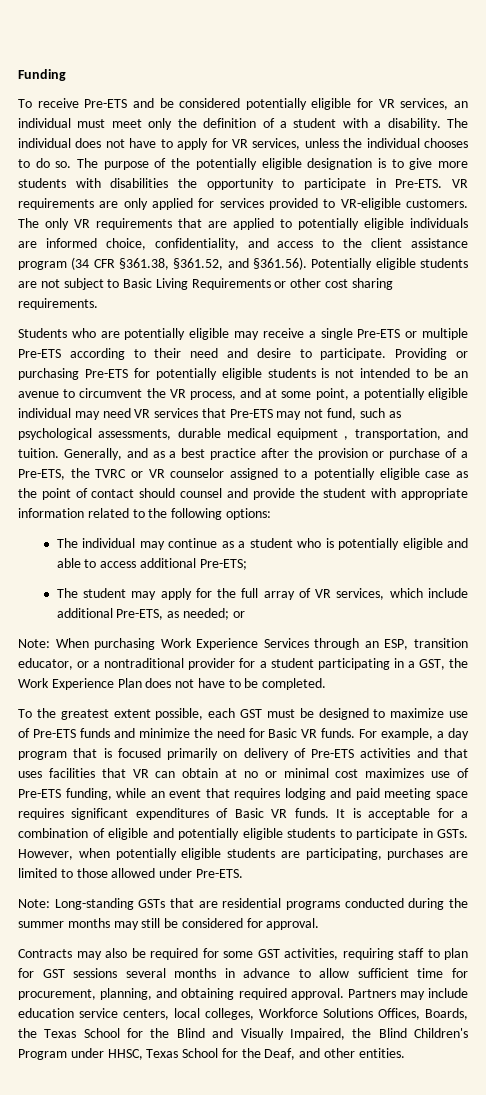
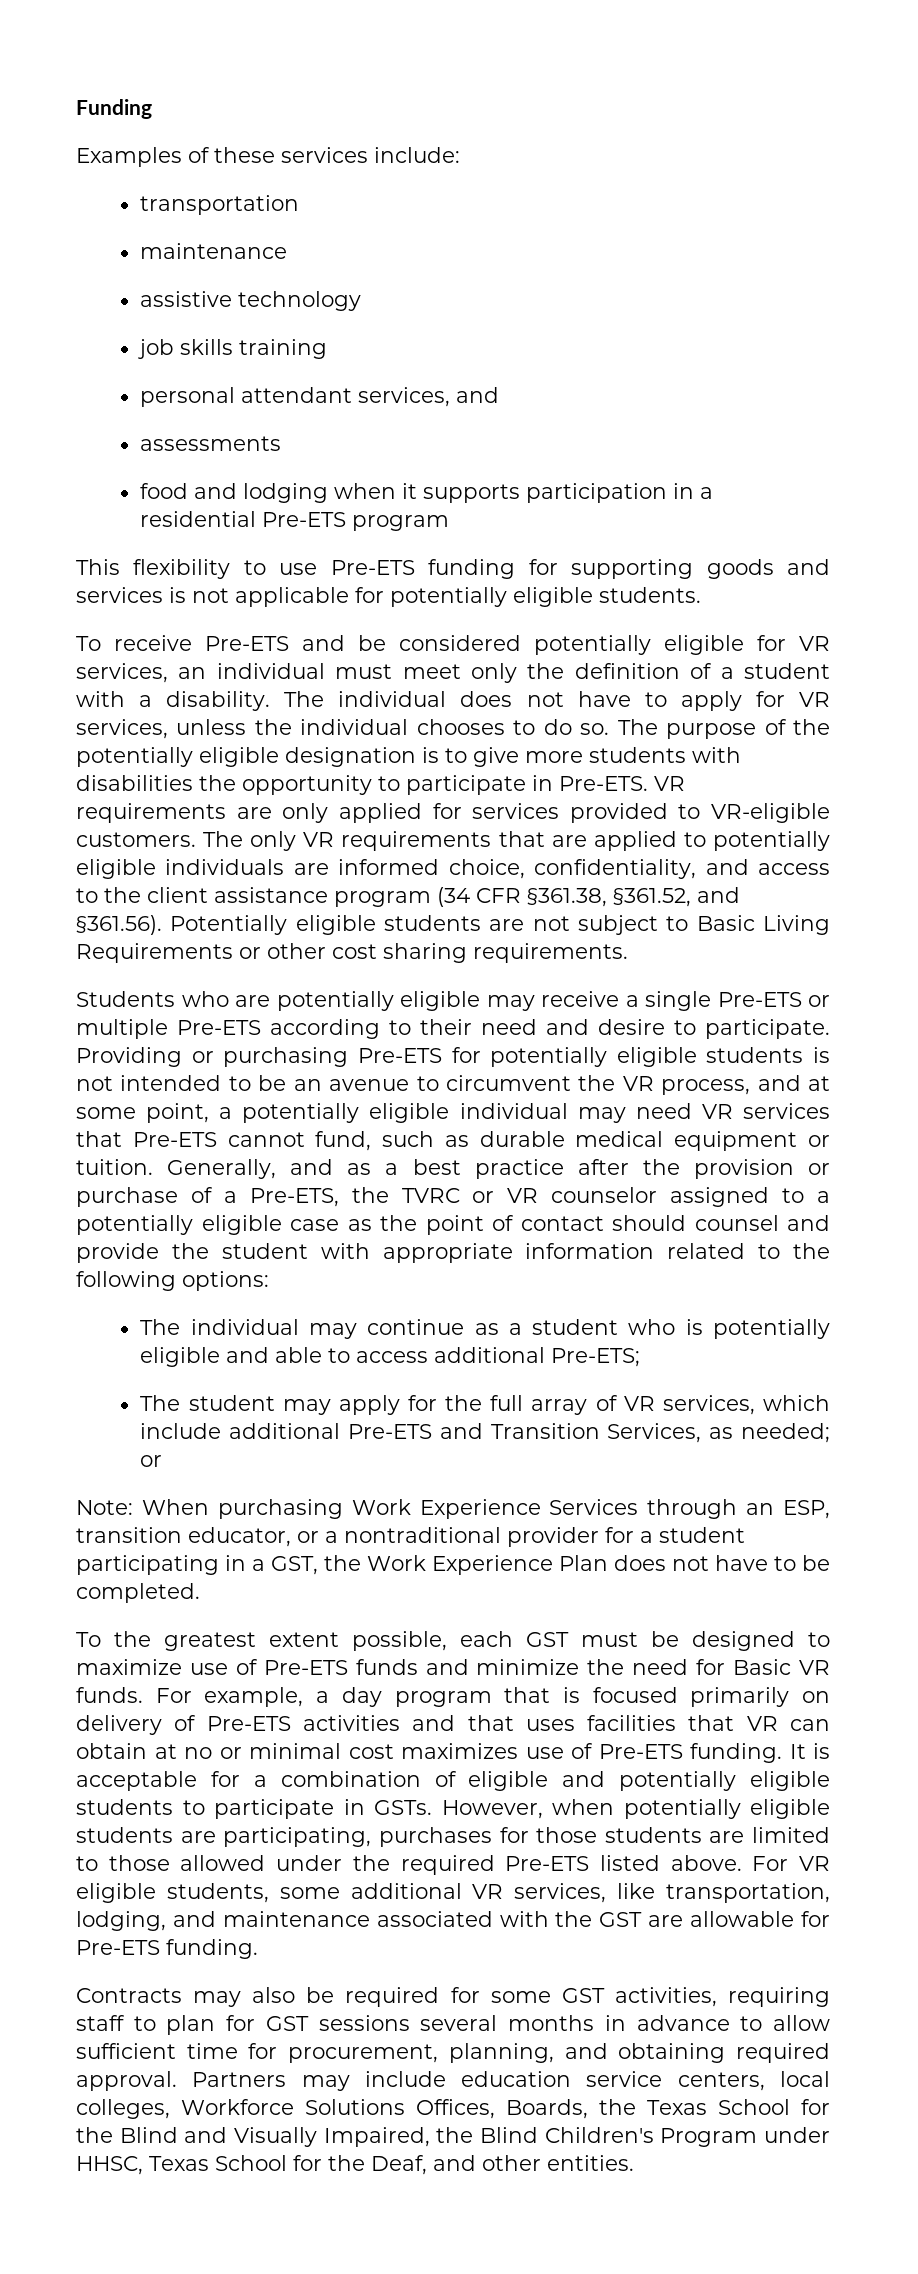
(66, 75) none -> [76,147,460,167] [140,195,300,215] [140,243,288,259] [140,291,362,311] [138,339,328,359] [140,387,500,407] [140,436,282,451] [140,483,714,503] [140,511,450,531] [76,559,831,579] [76,587,701,607] // Examples of these services include: // transportation // maintenance // assistive technology // job skills training // personal attendant services, and // assessments // food and lodging when it supports participation in a residential Pre-ETS program // This flexibility to use Pre-ETS funding for supporting goods and services is not applicable for potentially eligible students.
[276,409,324,420] may not -> [227,1132,305,1147] cannot
[18,428,172,440] psychological assessments, -> (469, 1141) none
[344,428,468,440] , transportation, and -> [808,1135,830,1147] or
[116,609,164,620] Pre-ETS, -> [348,1423,702,1443] Pre-ETS and Transition Services,
[65,788,468,800] [18,808,329,820] funding, while an event that requires lodging and paid meeting space requires significant expenditures of Basic VR funds. -> [690,1743,782,1763] funding.
(444, 854) none -> [499,1827,702,1843] for those students
[195,869,243,878] [18,898,469,910] [18,918,320,930] Pre-ETS. // Note: Long-standing GSTs that are residential programs conducted during the summer months may still be considered for approval. -> [352,1855,831,1875] [76,1883,830,1903] [76,1911,831,1931] [76,1939,258,1959] the required Pre-ETS listed above. For VR eligible students, some additional VR services, like transportation, lodging, and maintenance associated with the GST are allowable for Pre-ETS funding.

